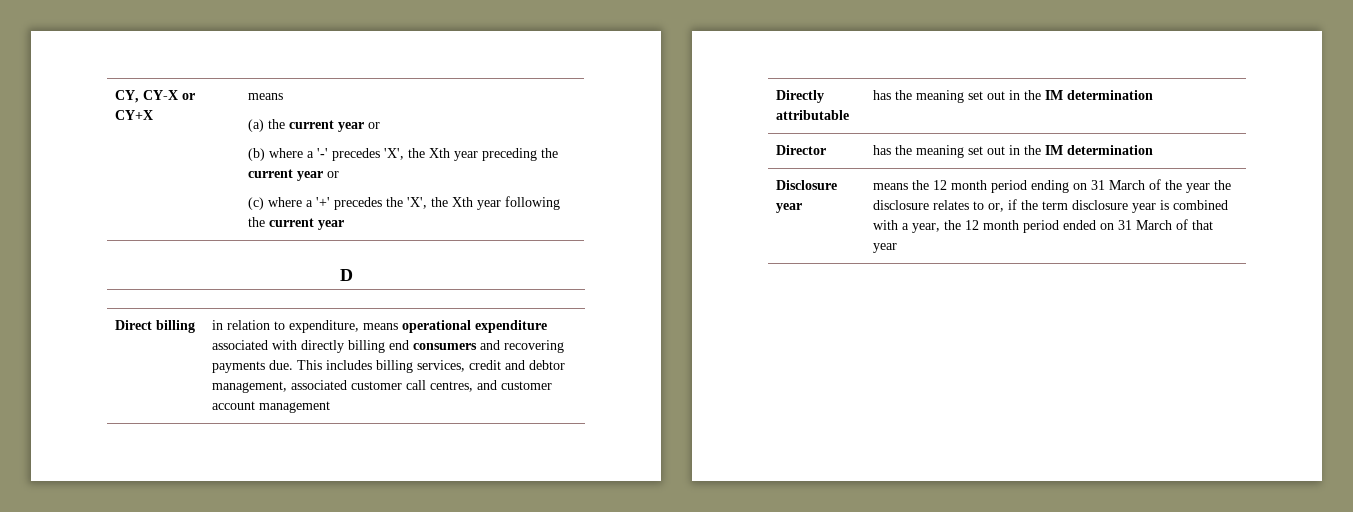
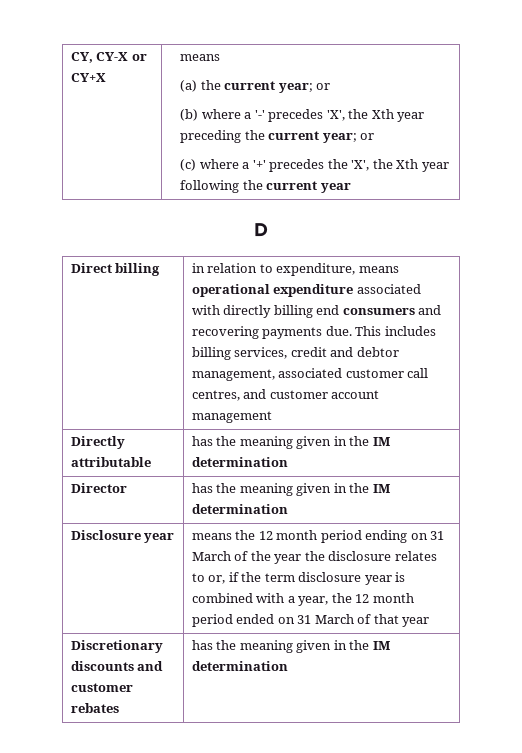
[338,122,365,132] year -> [278,83,313,93] year;
[297,171,324,181] year -> [322,133,357,143] year;
[968,91,1006,100] set out -> [296,436,332,449] given
[968,146,1006,155] set out -> [296,483,332,496] given
(898, 248) none -> [70,640,163,653] [70,661,164,671] [70,683,133,692] [70,703,119,713] [191,640,391,653] [191,661,288,671] // Discretionary discounts and customer rebates | has the meaning given in the IM determination

